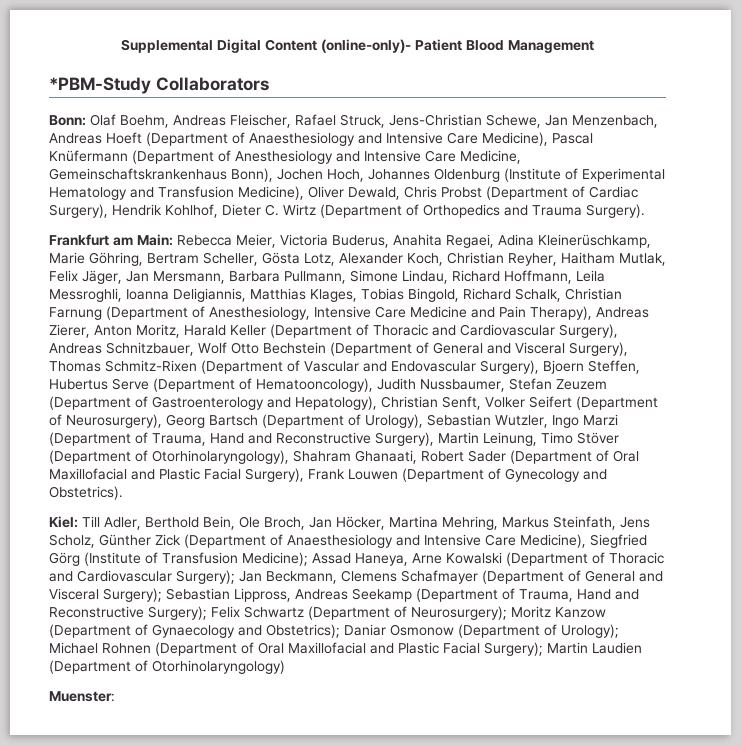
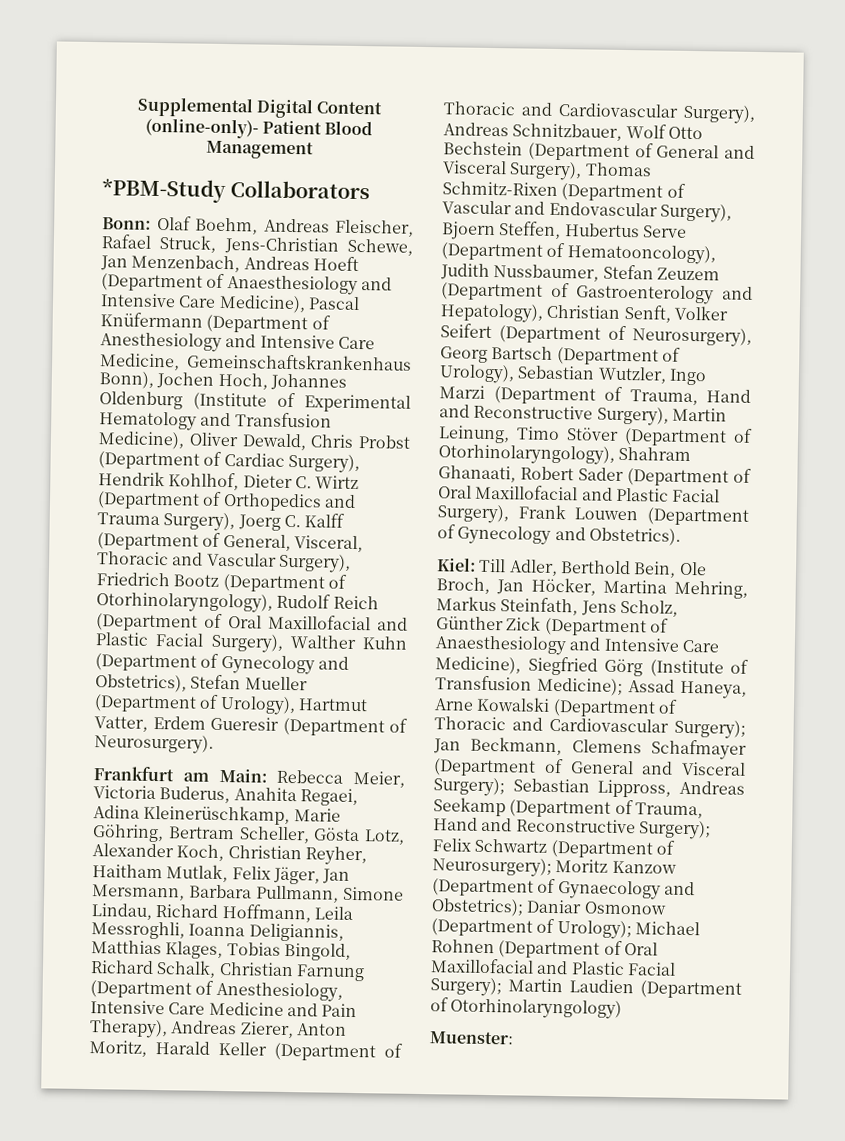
[586,204,645,218] Surgery). -> [163,512,346,532] [97,532,363,553] [97,551,351,573] [96,572,347,593] [96,592,379,613] [96,613,408,632] [95,632,408,653] [95,653,349,675] [95,674,308,693] [94,694,368,716] [94,715,408,737] [94,734,214,754] Surgery), Joerg C. Kalff (Department of General, Visceral, Thoracic and Vascular Surgery), Friedrich Bootz (Department of Otorhinolaryngology), Rudolf Reich (Department of Oral Maxillofacial and Plastic Facial Surgery), Walther Kuhn (Department of Gynecology and Obstetrics), Stefan Mueller (Department of Urology), Hartmut Vatter, Erdem Gueresir (Department of Neurosurgery).

